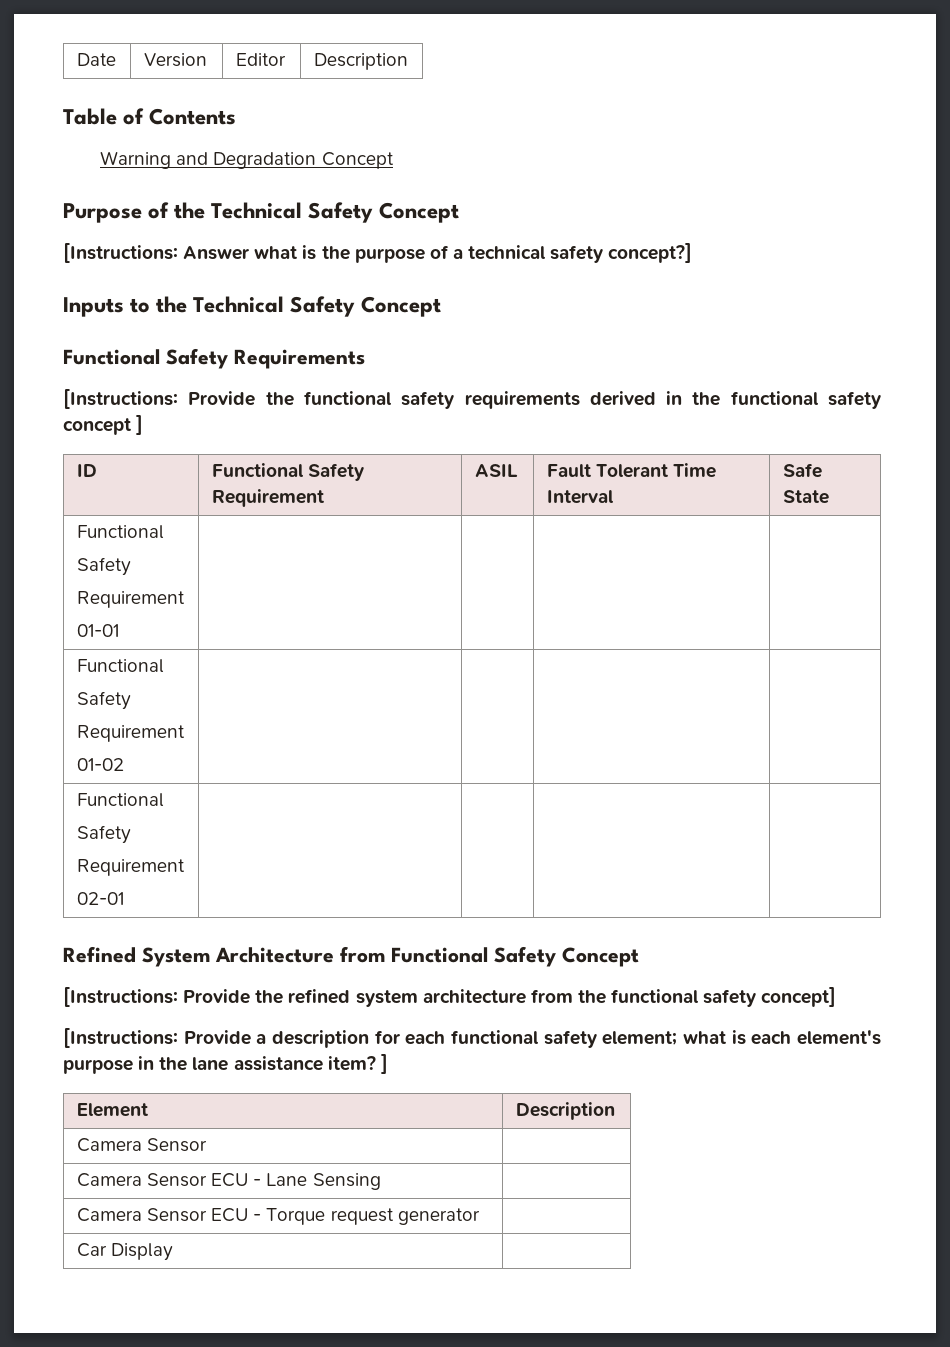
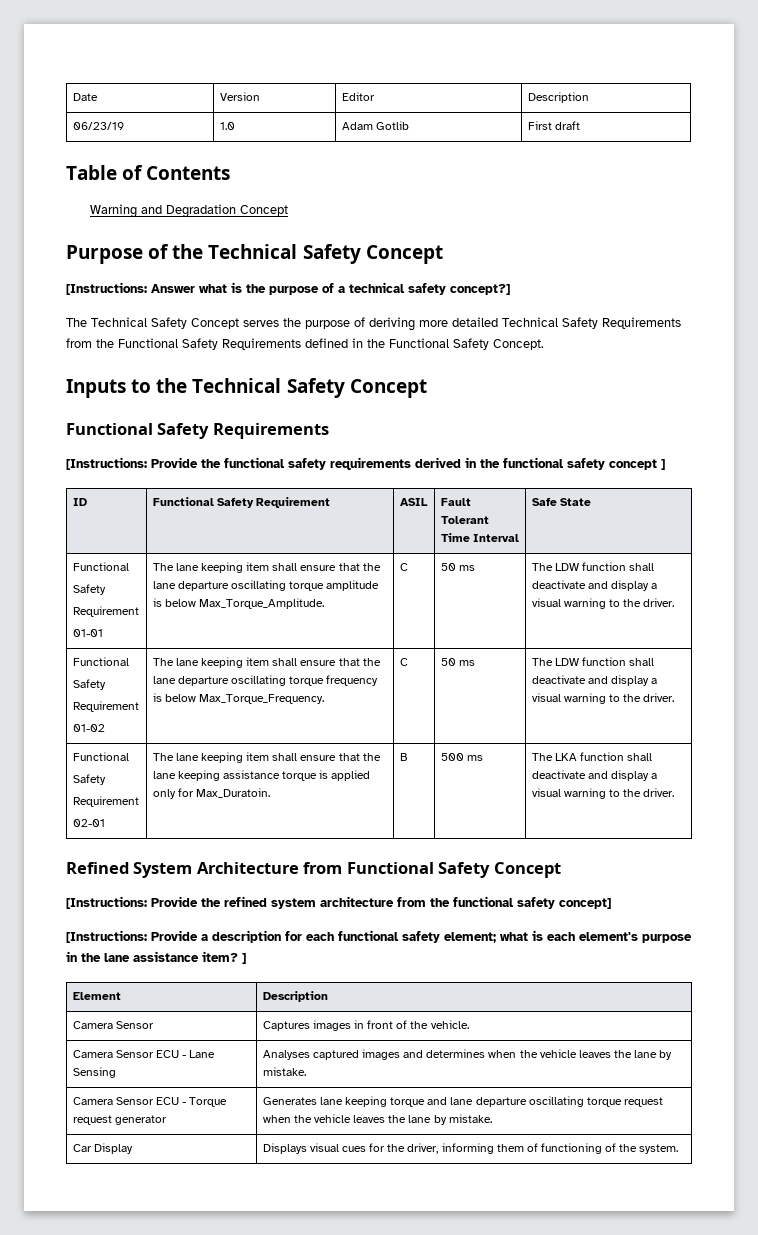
(408, 61) none -> [72,122,124,130] [219,122,235,130] [341,121,409,130] [527,121,580,130] // 06/23/19 | 1.0 | Adam Gotlib | First draft
(693, 253) none -> [66,317,681,331] [66,338,544,350] // The Technical Safety Concept serves the purpose of deriving more detailed Technical Safety Requirements from the Functional Safety Requirements defined in the Functional Safety Concept.
[76,659,164,673] [76,691,131,710] [76,725,185,742] [76,758,124,771] [76,793,164,807] [76,825,131,844] [76,859,185,876] [76,892,124,905] | | | // Functional // Safety // Requirement // 01-02 | | | | // Functional // Safety // Requirement // 02-01 | | | | -> [152,562,381,573] [152,580,380,591] [152,598,325,609] [399,563,408,571] [440,563,475,571] [531,562,655,571] [531,580,658,591] [531,598,675,609] [72,657,129,666] [72,679,106,690] [72,701,139,712] [72,724,105,732] [152,657,381,668] [152,675,379,686] [152,693,325,704] [399,658,408,666] [440,658,475,666] [531,657,655,666] [531,675,658,686] [531,693,675,704] [72,752,129,761] [72,774,106,785] [72,796,139,807] [72,819,105,827] [152,752,381,763] [152,770,371,781] [152,788,271,799] [399,753,407,761] [440,753,483,761] [531,752,653,761] [531,770,658,781] [531,788,675,799] The lane keeping item shall ensure that the lane departure oscillating torque amplitude is below Max_Torque_Amplitude. | C | 50 ms | The LDW function shall deactivate and display a visual warning to the driver. // Functional // Safety // Requirement // 01-02 | The lane keeping item shall ensure that the lane departure oscillating torque frequency is below Max_Torque_Frequency. | C | 50 ms | The LDW function shall deactivate and display a visual warning to the driver. // Functional // Safety // Requirement // 02-01 | The lane keeping item shall ensure that the lane keeping assistance torque is applied only for Max_Duratoin. | B | 500 ms | The LKA function shall deactivate and display a visual warning to the driver.
(207, 1145) none -> [262,1020,469,1031] Captures images in front of the vehicle.
(381, 1181) none -> [262,1049,673,1060] [262,1067,306,1076] Analyses captured images and determines when the vehicle leaves the lane by mistake.
[76,1243,173,1261] // Car Display | -> [262,1096,663,1107] [262,1114,492,1125] [72,1143,133,1154] [262,1143,679,1154] Generates lane keeping torque and lane departure oscillating torque request when the vehicle leaves the lane by mistake. // Car Display | Displays visual cues for the driver, informing them of functioning of the system.

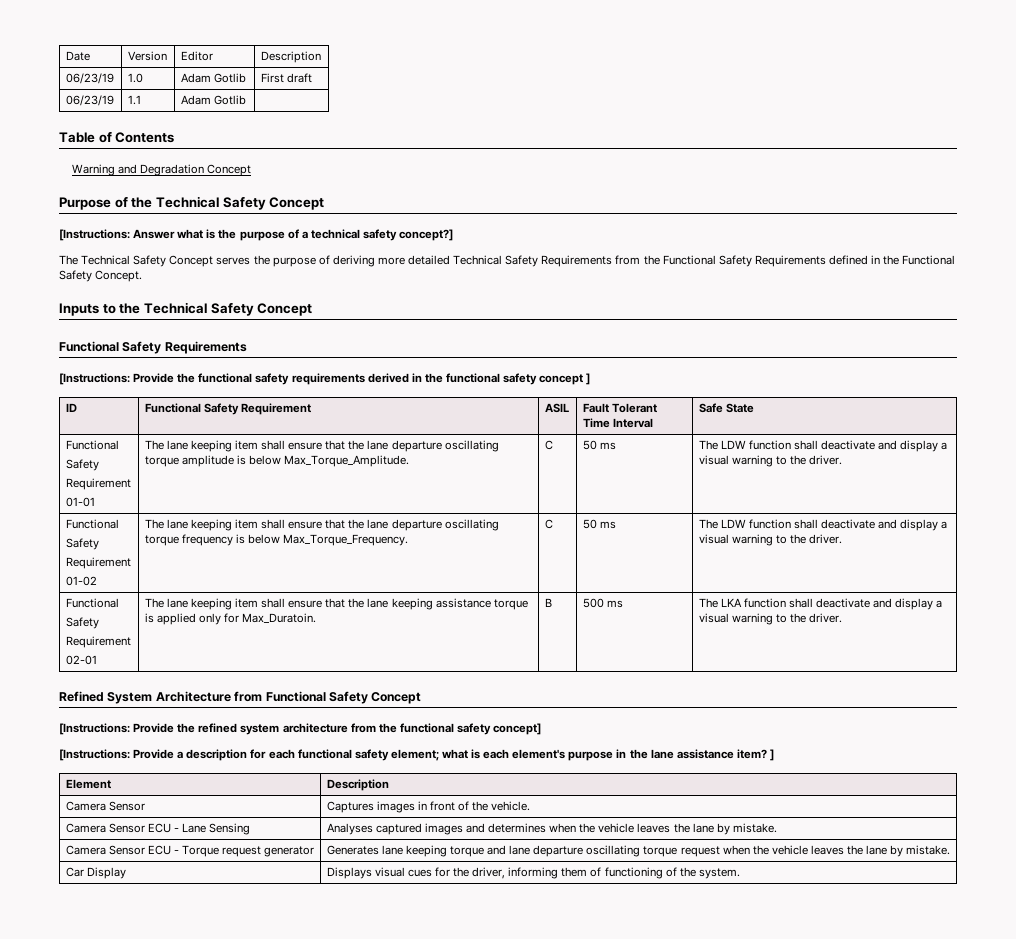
(580, 125) none -> [65,95,114,106] [127,95,141,105] [180,95,246,105] // 06/23/19 | 1.1 | Adam Gotlib |

